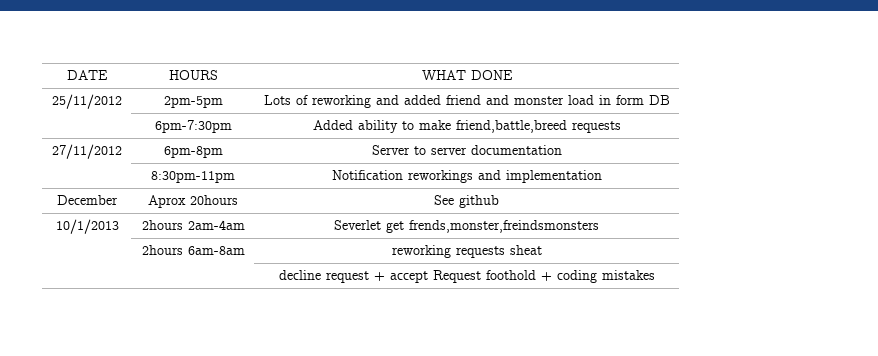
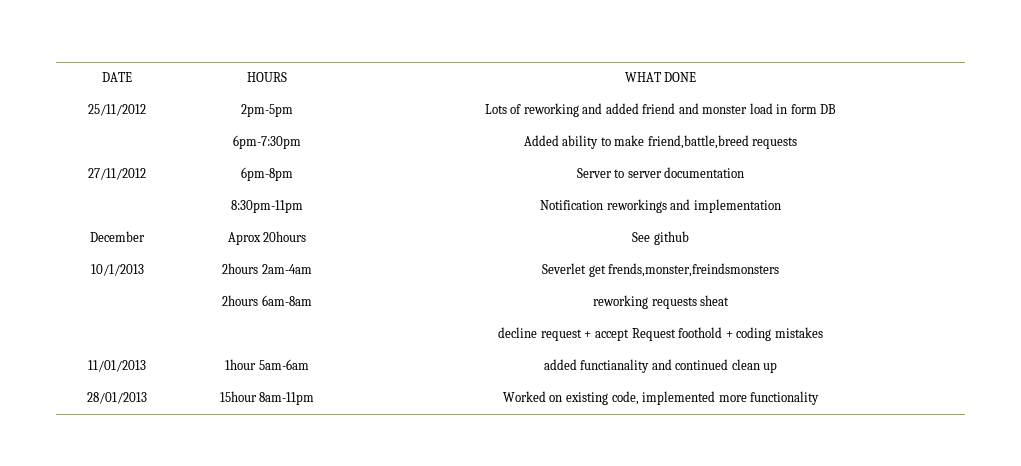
(655, 275) none -> [88,360,146,372] [225,359,309,370] [543,359,778,373] [87,392,147,404] [219,391,315,405] [502,391,820,405] // 11/01/2013 | 1hour 5am-6am | added functianality and continued clean up // 28/01/2013 | 15hour 8am-11pm | Worked on existing code, implemented more functionality

